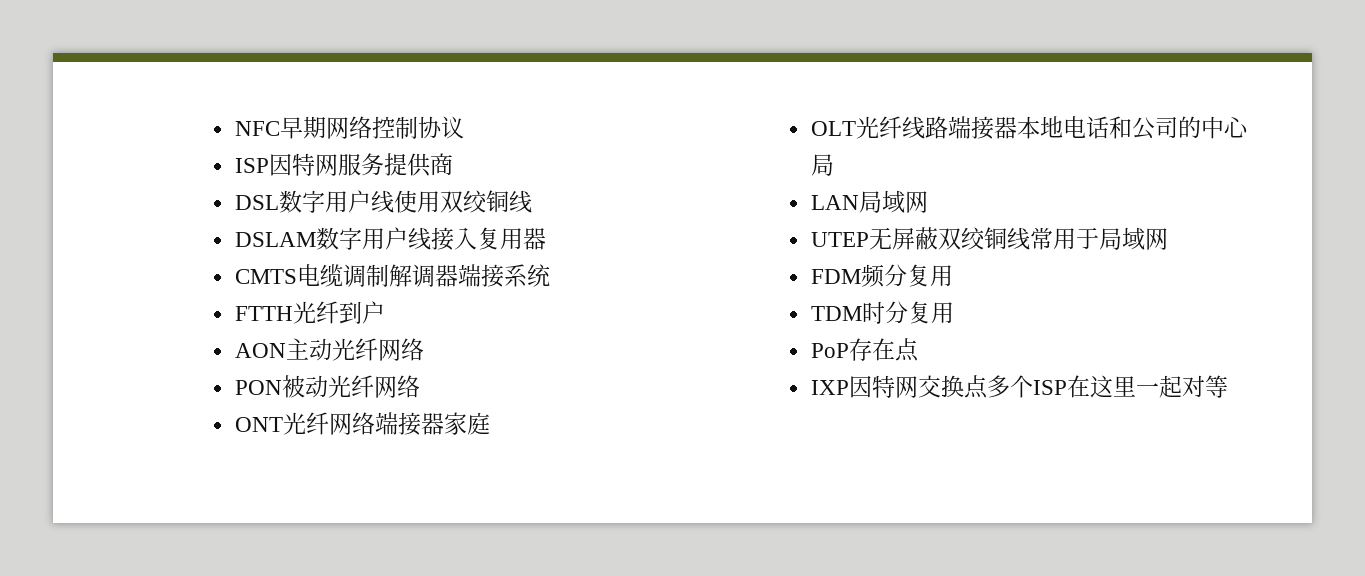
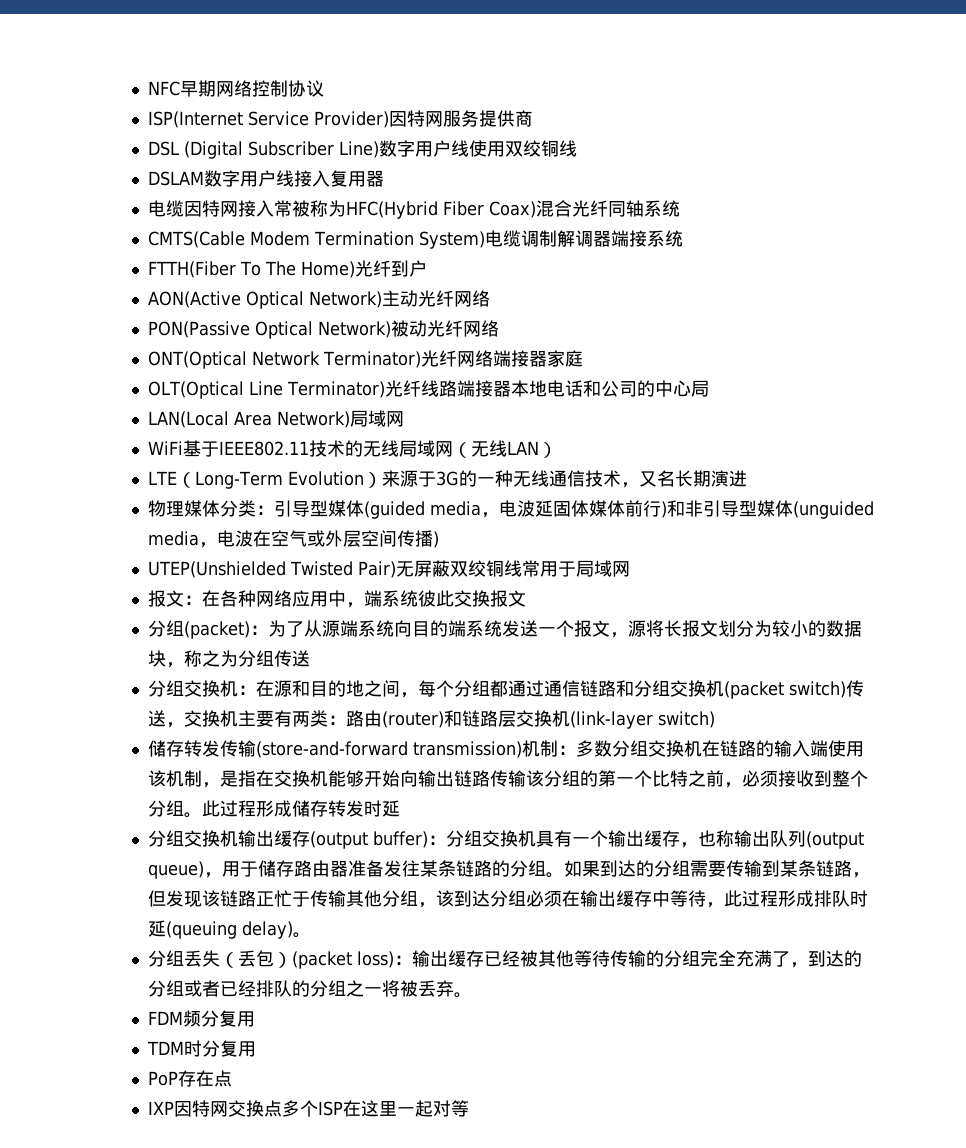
[235,158,270,173] ISP -> [148,111,390,128] ISP(Internet Service Provider)
(280, 202) none -> [184,141,380,159] (Digital Subscriber Line)
[235,269,298,284] CMTS -> [148,200,681,219] [148,231,486,249] 电缆因特网接入常被称为HFC(Hybrid Fiber Coax)混合光纤同轴系统 // CMTS(Cable Modem Termination System)
[235,306,294,321] FTTH -> [148,261,356,278] FTTH(Fiber To The Home)
[235,343,287,358] AON -> [148,291,383,309] AON(Active Optical Network)
[235,380,283,395] PON -> [148,321,392,339] PON(Passive Optical Network)
[235,417,284,432] ONT -> [148,351,422,369] ONT(Optical Network Terminator)
[811,121,857,136] OLT -> [148,381,386,399] OLT(Optical Line Terminator)
[811,190,929,213] [811,232,870,247] LAN局域网 // UTEP -> [148,410,405,428] [148,440,558,458] [148,470,748,489] [148,500,875,519] [148,530,440,548] [148,561,397,578] LAN(Local Area Network)局域网 // WiFi基于IEEE802.11技术的无线局域网（无线LAN） // LTE（Long-Term Evolution）来源于3G的一种无线通信技术，又名长期演进 // 物理媒体分类：引导型媒体(guided media，电波延固体媒体前行)和非引导型媒体(unguided media，电波在空气或外层空间传播) // UTEP(Unshielded Twisted Pair)
(1169, 239) none -> [148,590,527,608] [148,620,863,639] [148,650,311,668] [148,680,865,699] [148,710,716,729] [148,740,865,758] [148,770,869,788] [148,800,401,818] [148,830,865,849] [148,860,871,879] [148,890,869,908] [148,920,312,939] [148,950,863,969] [148,980,473,998] // 报文：在各种网络应用中，端系统彼此交换报文 // 分组(packet)：为了从源端系统向目的端系统发送一个报文，源将长报文划分为较小的数据块，称之为分组传送 // 分组交换机：在源和目的地之间，每个分组都通过通信链路和分组交换机(packet switch)传送，交换机主要有两类：路由(router)和链路层交换机(link-layer switch) // 储存转发传输(store-and-forward transmission)机制：多数分组交换机在链路的输入端使用该机制，是指在交换机能够开始向输出链路传输该分组的第一个比特之前，必须接收到整个分组。此过程形成储存转发时延 // 分组交换机输出缓存(output buffer)：分组交换机具有一个输出缓存，也称输出队列(output queue)，用于储存路由器准备发往某条链路的分组。如果到达的分组需要传输到某条链路，但发现该链路正忙于传输其他分组，该到达分组必须在输出缓存中等待，此过程形成排队时延(queuing delay)。 // 分组丢失（丢包）(packet loss)：输出缓存已经被其他等待传输的分组完全充满了，到达的分组或者已经排队的分组之一将被丢弃。

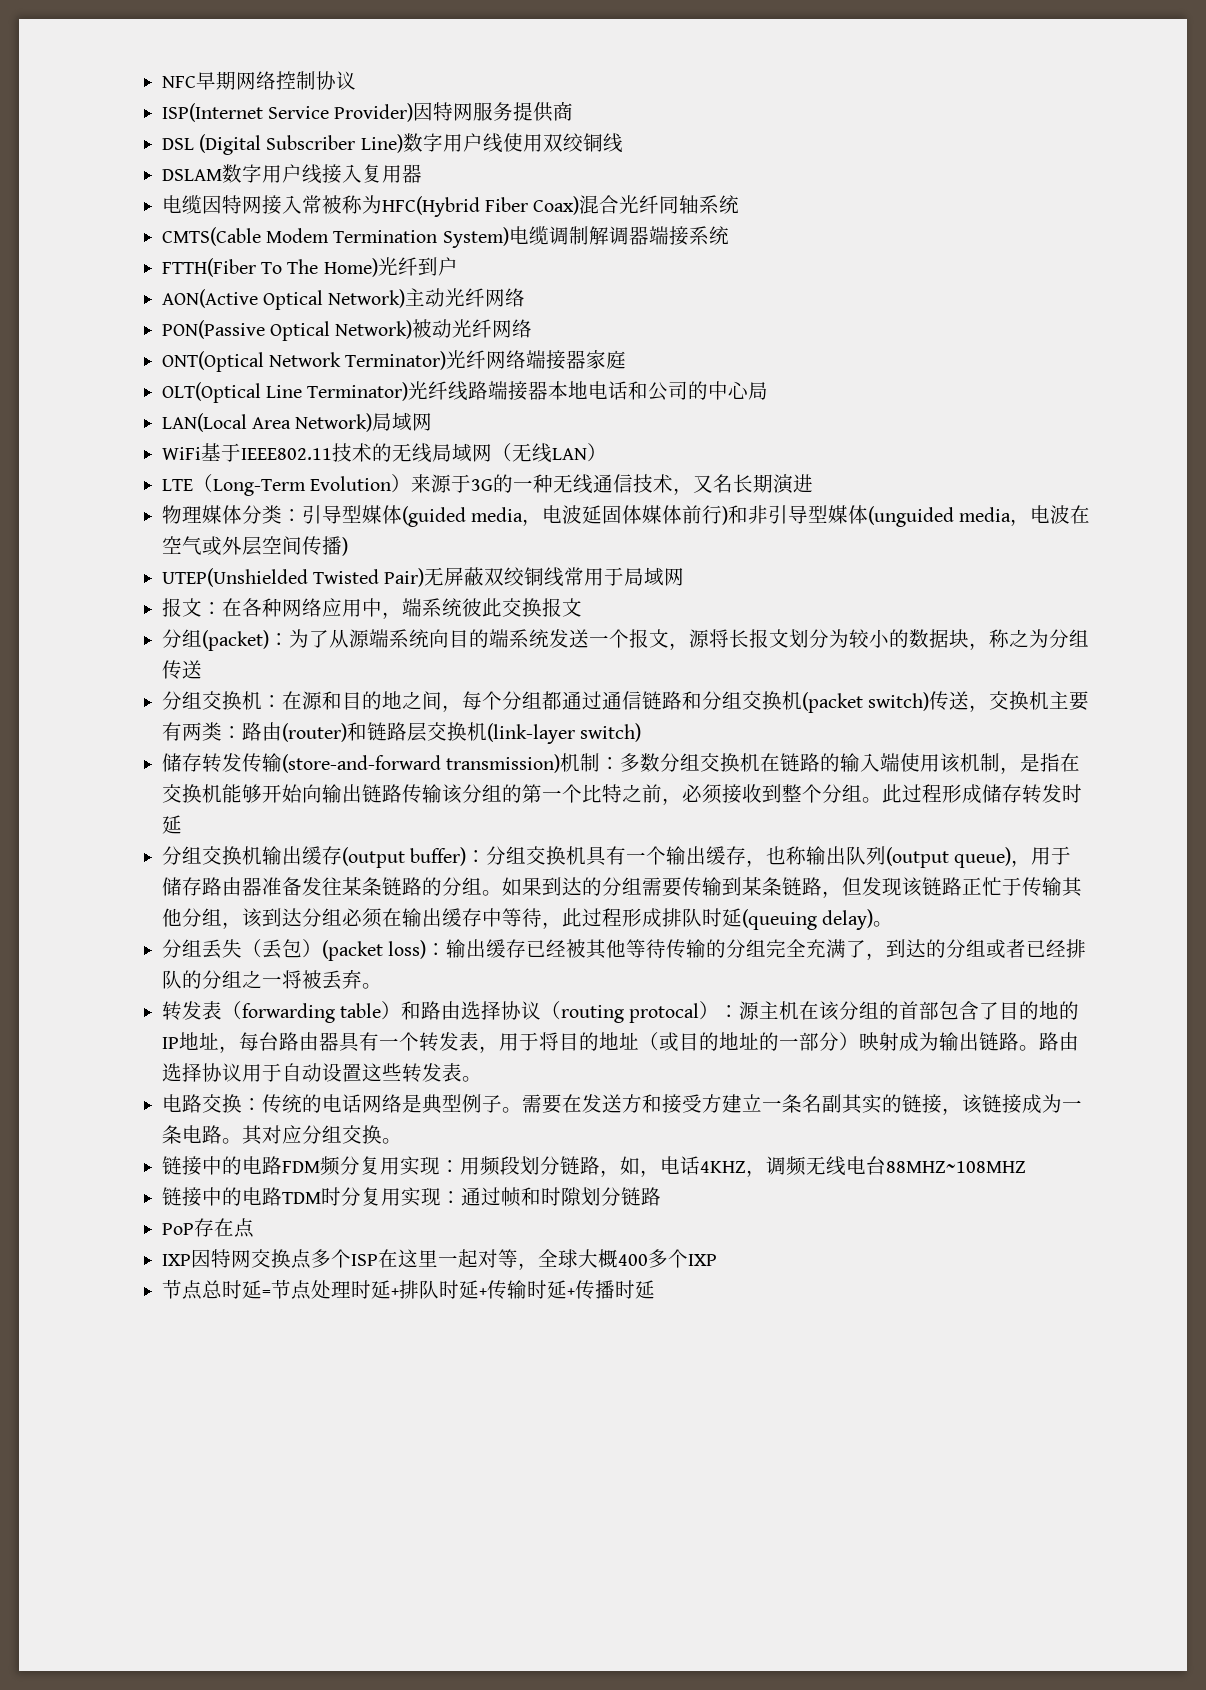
[148,1010,256,1027] [147,1040,257,1057] FDM频分复用 // TDM时分复用 -> [161,1001,1080,1023] [161,1032,1079,1053] [161,1063,482,1083] [161,1094,1082,1115] [161,1125,402,1145] [161,1156,1026,1177] [161,1187,661,1207] 转发表（forwarding table）和路由选择协议（routing protocal）：源主机在该分组的首部包含了目的地的IP地址，每台路由器具有一个转发表，用于将目的地址（或目的地址的一部分）映射成为输出链路。路由选择协议用于自动设置这些转发表。 // 电路交换：传统的电话网络是典型例子。需要在发送方和接受方建立一条名副其实的链接，该链接成为一条电路。其对应分组交换。 // 链接中的电路FDM频分复用实现：用频段划分链路，如，电话4KHZ，调频无线电台88MHZ~108MHZ // 链接中的电路TDM时分复用实现：通过帧和时隙划分链路
(470, 1108) none -> [517,1249,717,1270] [161,1279,655,1300] ，全球大概400多个IXP // 节点总时延=节点处理时延+排队时延+传输时延+传播时延

